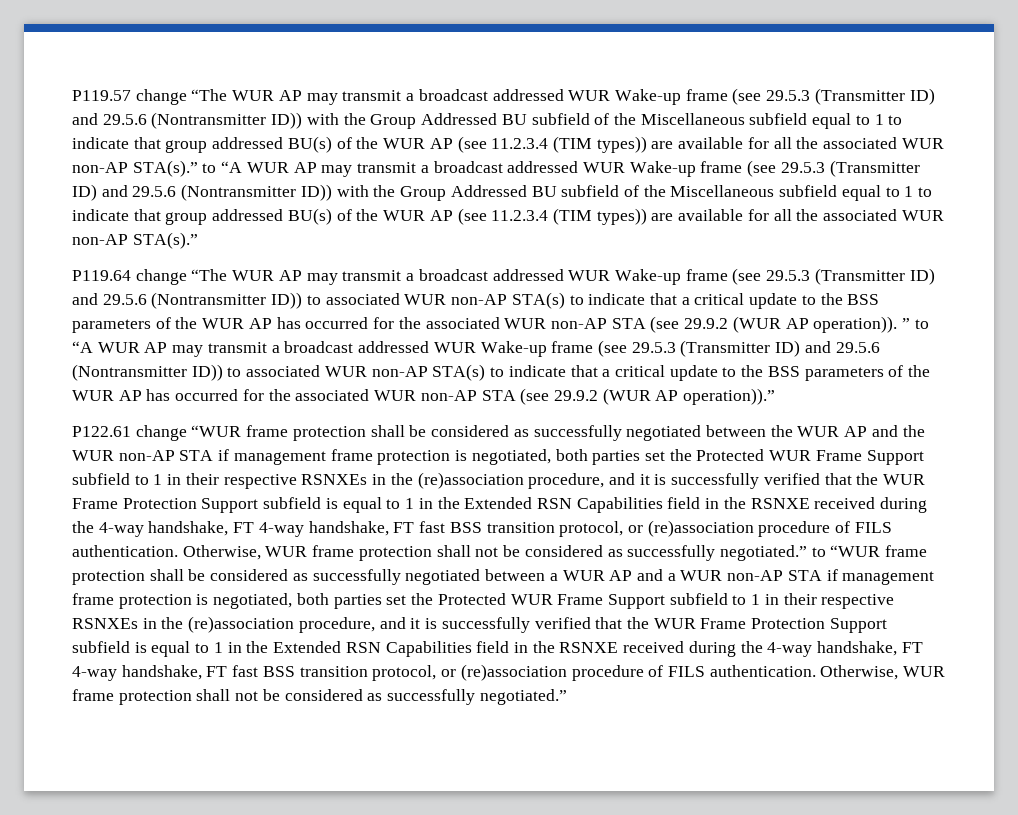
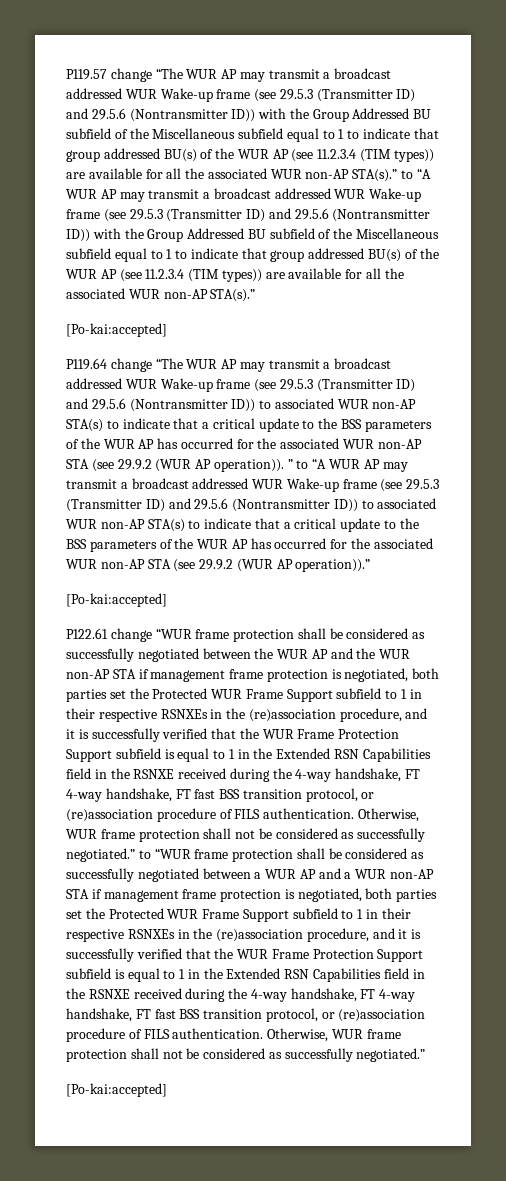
(198, 240) none -> [66,323,167,337] // [Po-kai:accepted]
(776, 396) none -> [66,593,167,607] // [Po-kai:accepted]
(567, 697) none -> [66,1083,167,1097] // [Po-kai:accepted]

